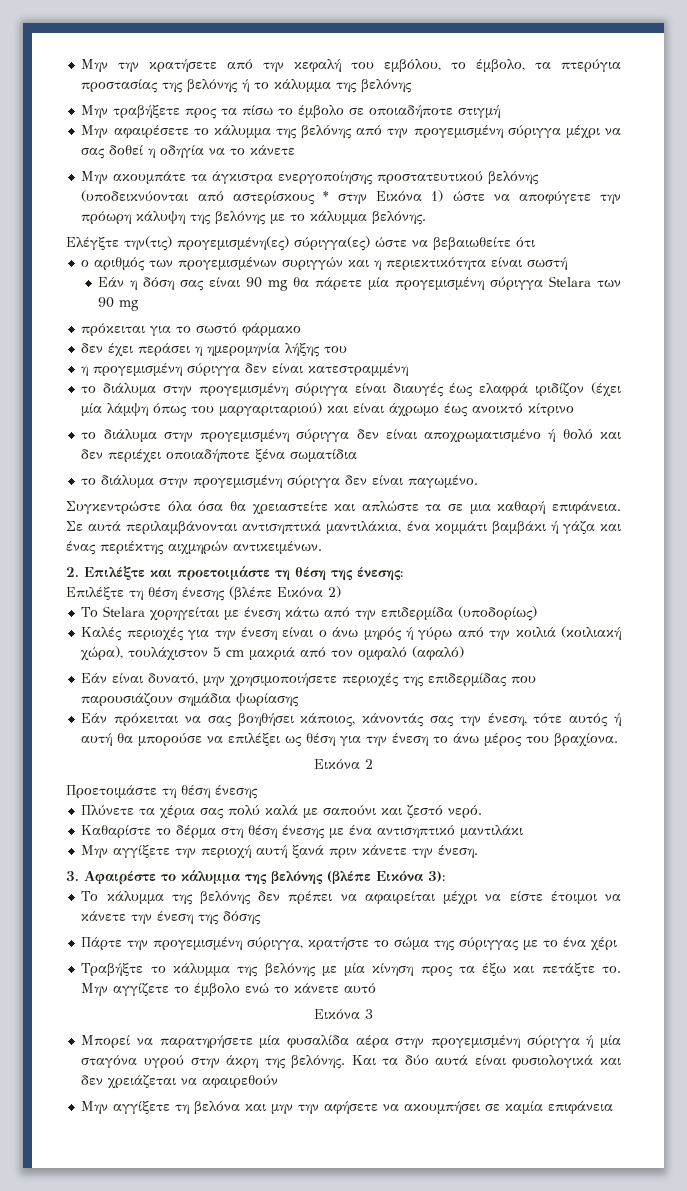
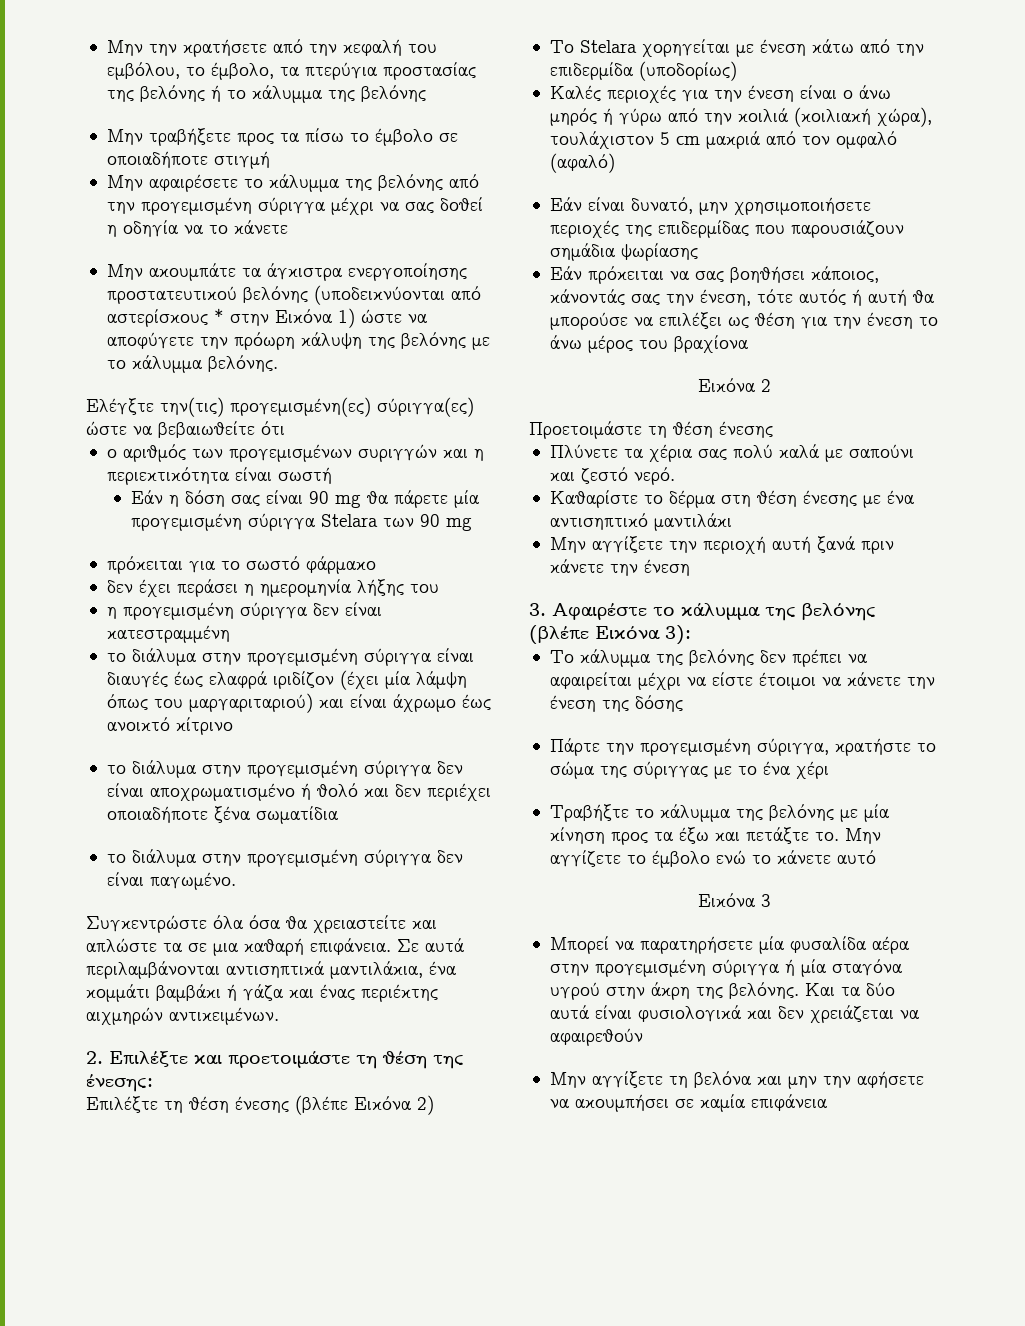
[554,733,619,747] βραχίονα. -> [673,335,748,353] βραχίονα
[438,845,479,858] ένεση. -> [643,559,690,576] ένεση

